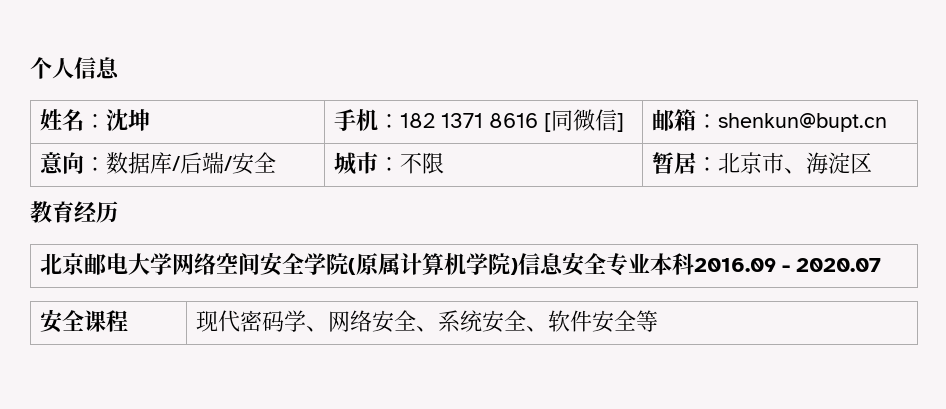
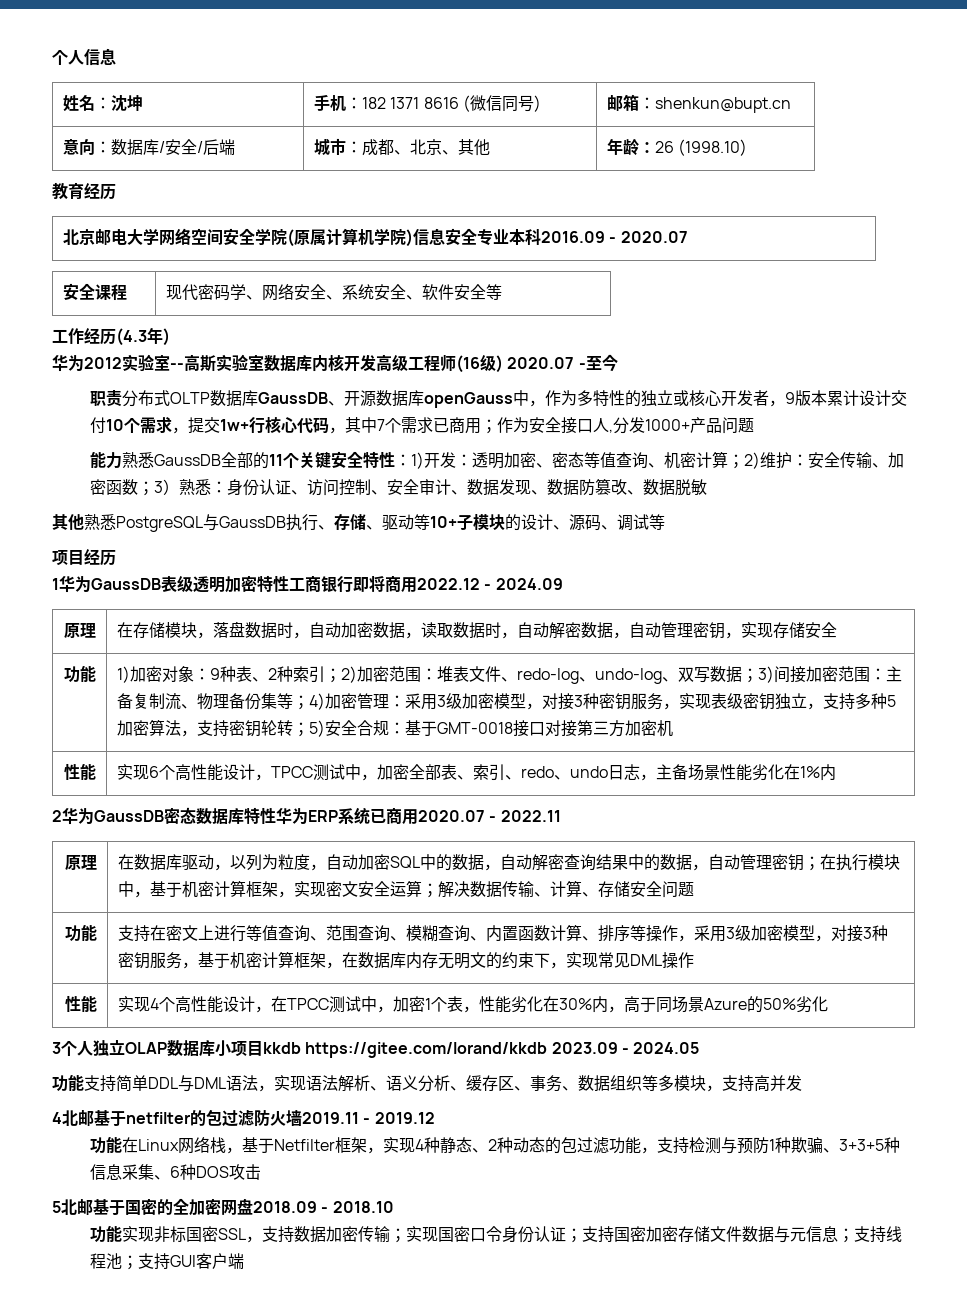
[543,109,624,132] [同微信] -> [462,95,541,112] (微信同号)
(180, 163) none -> [165,139,204,155] 安全/
[223,152,276,175] /安全 -> (236, 147) none
[399,152,444,174] [651,152,872,174] 不限 | 暂居：北京市、海淀区 -> [362,139,491,156] [607,138,748,156] 成都、北京、其他 | 年龄：26 (1998.10)
(658, 321) none -> [52,327,170,346] [52,354,618,373] [90,390,908,408] [90,416,755,434] [90,451,905,469] [90,479,708,496] [52,514,665,532] [52,549,116,566] [52,575,563,593] [63,623,96,638] [117,621,838,639] [63,665,96,683] [117,666,903,684] [117,693,897,710] [117,719,674,737] [63,763,96,780] [117,764,837,781] [52,807,561,825] [64,855,97,870] [118,854,901,871] [118,880,695,898] [64,924,97,942] [118,924,889,942] [118,951,695,969] [64,995,97,1012] [118,996,829,1013] [52,1040,700,1058] [52,1074,802,1092] [52,1109,435,1127] [90,1136,901,1154] [90,1164,262,1180] [52,1198,394,1216] [90,1225,903,1243] [90,1253,245,1270] // 工作经历(4.3年) // 华为2012实验室--高斯实验室数据库内核开发高级工程师(16级) 2020.07 -至今 // 职责分布式OLTP数据库GaussDB、开源数据库openGauss中，作为多特性的独立或核心开发者，9版本累计设计交付10个需求，提交1w+行核心代码，其中7个需求已商用；作为安全接口人,分发1000+产品问题 // 能力熟悉GaussDB全部的11个关键安全特性：1)开发：透明加密、密态等值查询、机密计算；2)维护：安全传输、加密函数；3）熟悉：身份认证、访问控制、安全审计、数据发现、数据防篡改、数据脱敏 // 其他熟悉PostgreSQL与GaussDB执行、存储、驱动等10+子模块的设计、源码、调试等 // 项目经历 // 1华为GaussDB表级透明加密特性工商银行即将商用2022.12 - 2024.09 // 原理 | 在存储模块，落盘数据时，自动加密数据，读取数据时，自动解密数据，自动管理密钥，实现存储安全 // 功能 | 1)加密对象：9种表、2种索引；2)加密范围：堆表文件、redo-log、undo-log、双写数据；3)间接加密范围：主备复制流、物理备份集等；4)加密管理：采用3级加密模型，对接3种密钥服务，实现表级密钥独立，支持多种5加密算法，支持密钥轮转；5)安全合规：基于GMT-0018接口对接第三方加密机 // 性能 | 实现6个高性能设计，TPCC测试中，加密全部表、索引、redo、undo日志，主备场景性能劣化在1%内 // 2华为GaussDB密态数据库特性华为ERP系统已商用2020.07 - 2022.11 // 原理 | 在数据库驱动，以列为粒度，自动加密SQL中的数据，自动解密查询结果中的数据，自动管理密钥；在执行模块中，基于机密计算框架，实现密文安全运算；解决数据传输、计算、存储安全问题 // 功能 | 支持在密文上进行等值查询、范围查询、模糊查询、内置函数计算、排序等操作，采用3级加密模型，对接3种密钥服务，基于机密计算框架，在数据库内存无明文的约束下，实现常见DML操作 // 性能 | 实现4个高性能设计，在TPCC测试中，加密1个表，性能劣化在30%内，高于同场景Azure的50%劣化 // 3个人独立OLAP数据库小项目kkdb https://gitee.com/lorand/kkdb 2023.09 - 2024.05 // 功能支持简单DDL与DML语法，实现语法解析、语义分析、缓存区、事务、数据组织等多模块，支持高并发 // 4北邮基于netfilter的包过滤防火墙2019.11 - 2019.12 // 功能在Linux网络栈，基于Netfilter框架，实现4种静态、2种动态的包过滤功能，支持检测与预防1种欺骗、3+3+5种信息采集、6种DOS攻击 // 5北邮基于国密的全加密网盘2018.09 - 2018.10 // 功能实现非标国密SSL，支持数据加密传输；实现国密口令身份认证；支持国密加密存储文件数据与元信息；支持线程池；支持GUI客户端

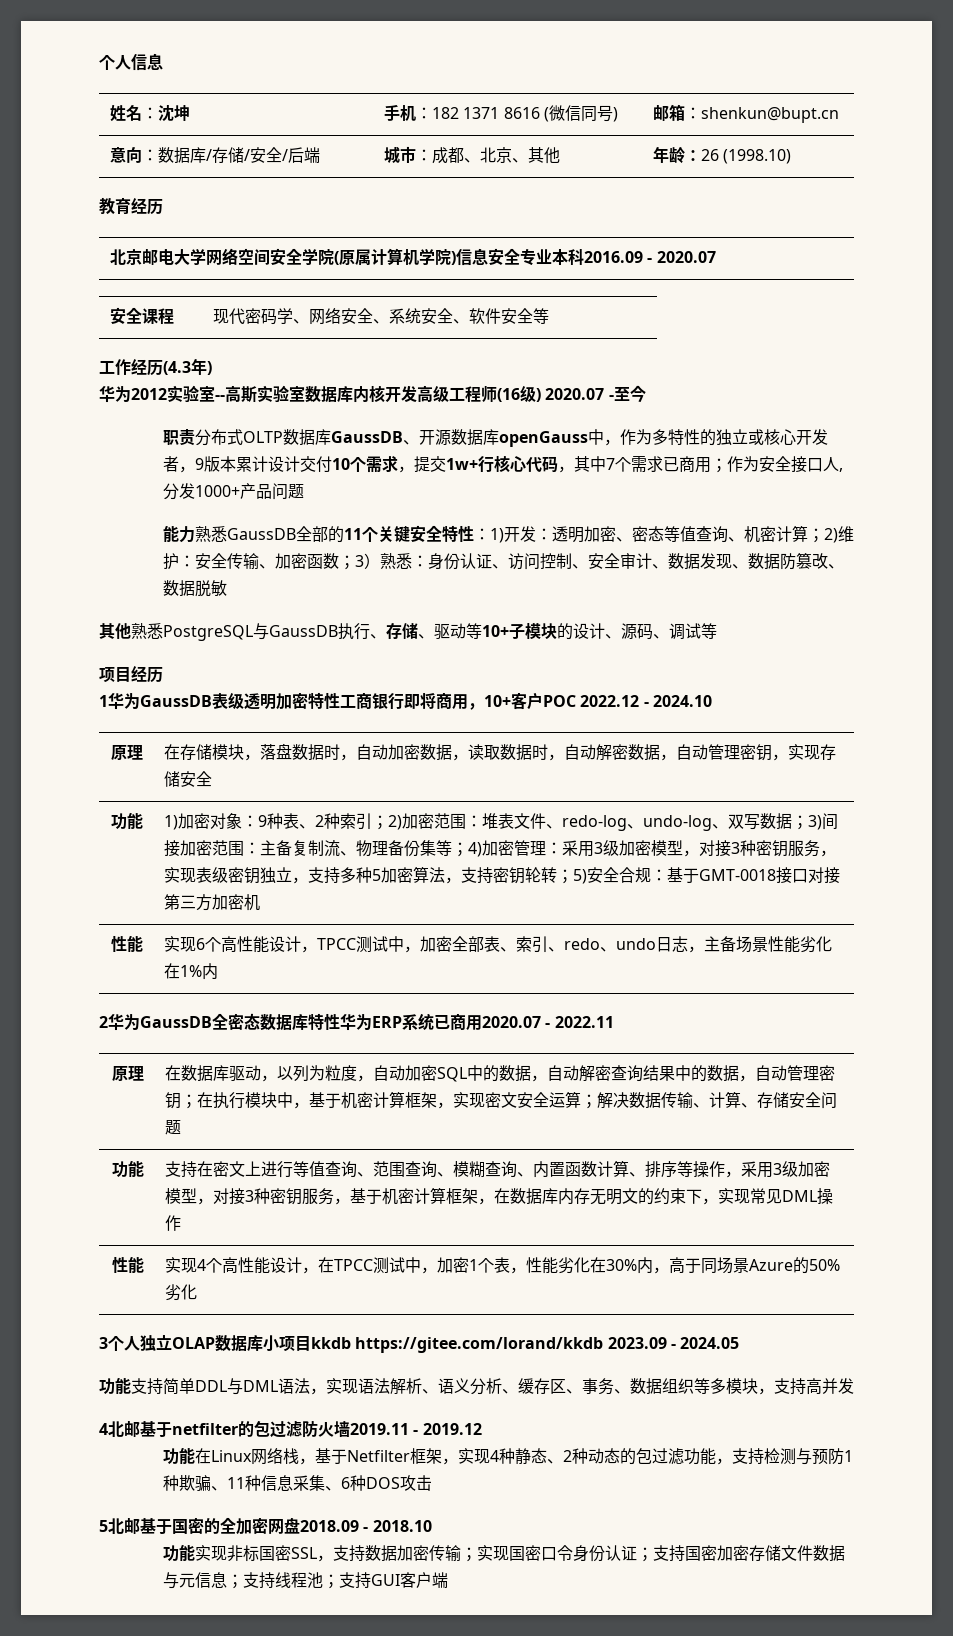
(166, 147) none -> [211,147,250,163] 存储/
(417, 585) none -> [468,692,576,710] ，10+客户POC
[495,578,563,590] 2024.09 -> [652,695,712,707] 2024.10
(164, 816) none -> [212,1013,228,1030] 全
[839,1139,885,1151] 3+3+5 -> [226,1477,245,1489] 11

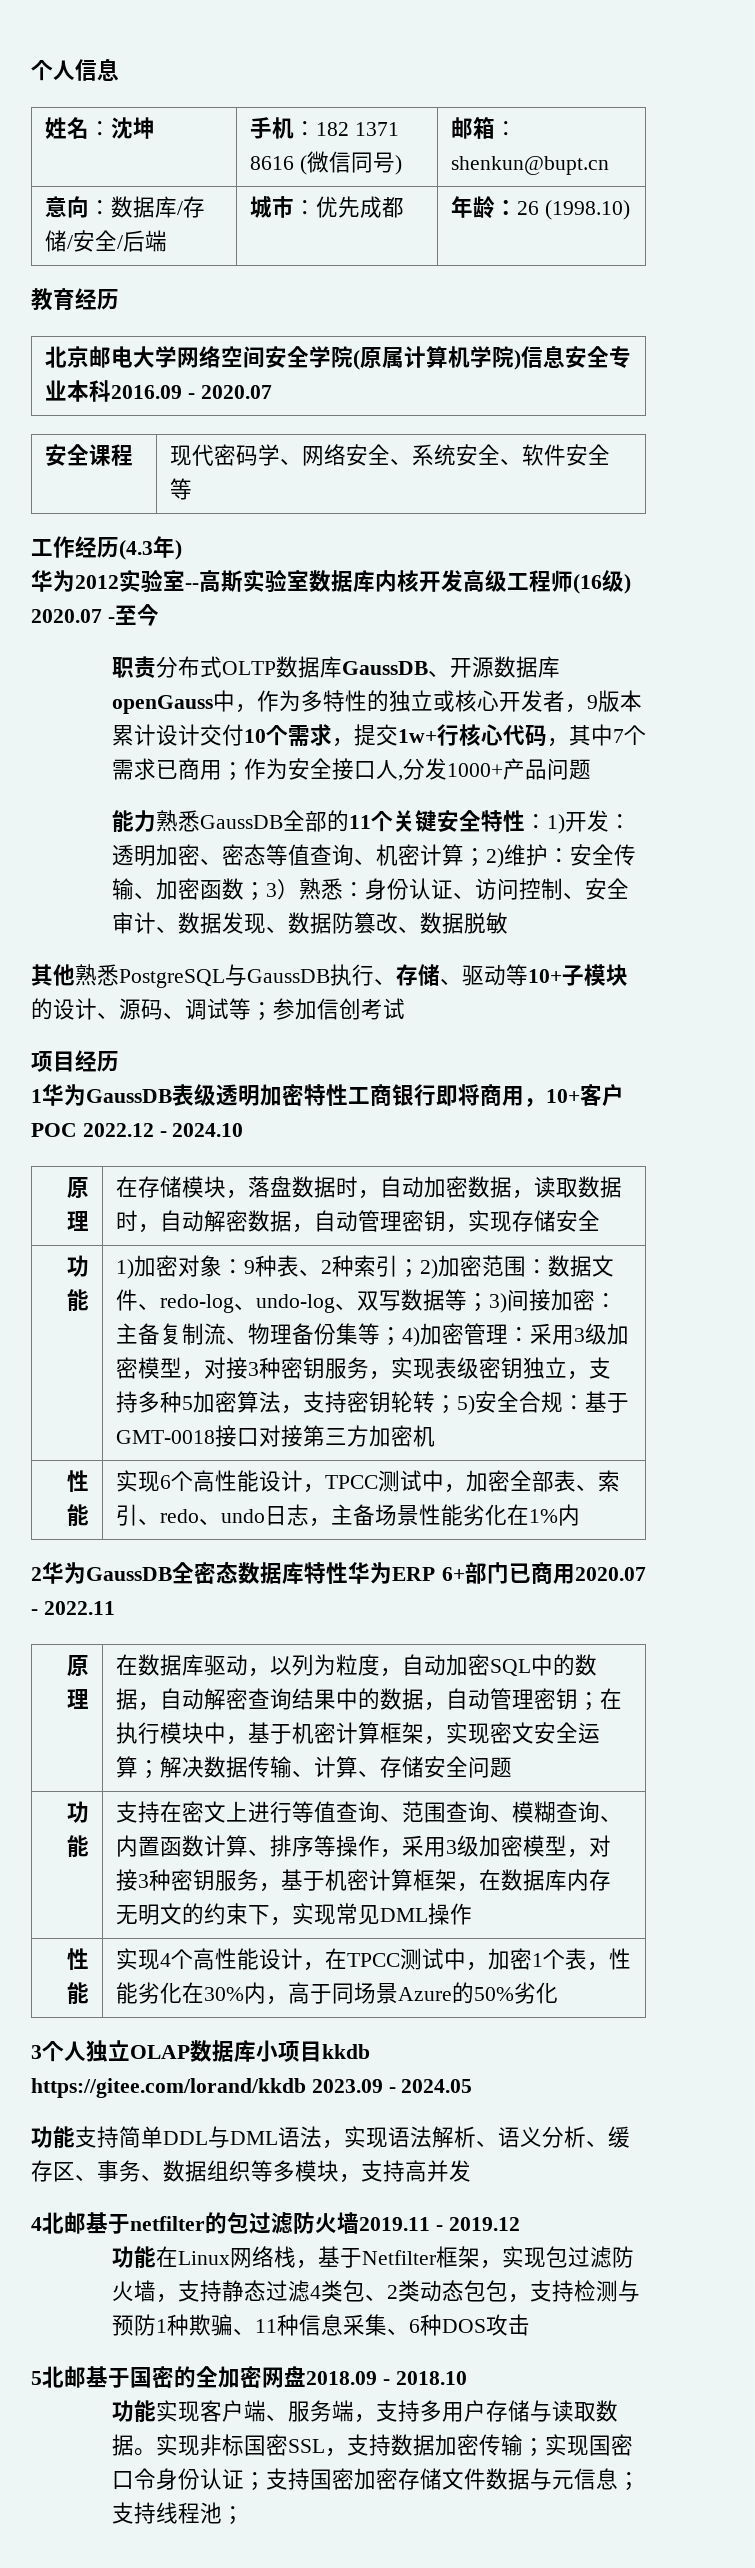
(432, 155) none -> [316,196,361,218] 优先
[463,147,560,164] 、北京、其他 -> (405, 207) none
(717, 631) none -> [251,998,405,1021] ；参加信创考试
[481,813,514,829] 堆表 -> [548,1255,593,1277] 数据
(792, 821) none -> [445,1289,468,1311] 等
[211,840,244,856] 范围 -> (596, 1300) none
[402,1013,434,1031] 系统 -> [442,1562,510,1584] 6+部门
[489,1448,716,1465] 4种静态、2种动态的包过滤功能 -> [545,2246,634,2268] [111,2280,508,2303] 包过滤防火墙，支持静态过滤4类包、2类动态包包
(227, 1553) none -> [199,2400,618,2423] [111,2434,200,2456] 客户端、服务端，支持多用户存储与读取数据。实现
[338,1572,448,1589] 支持GUI客户端 -> (244, 2515) none

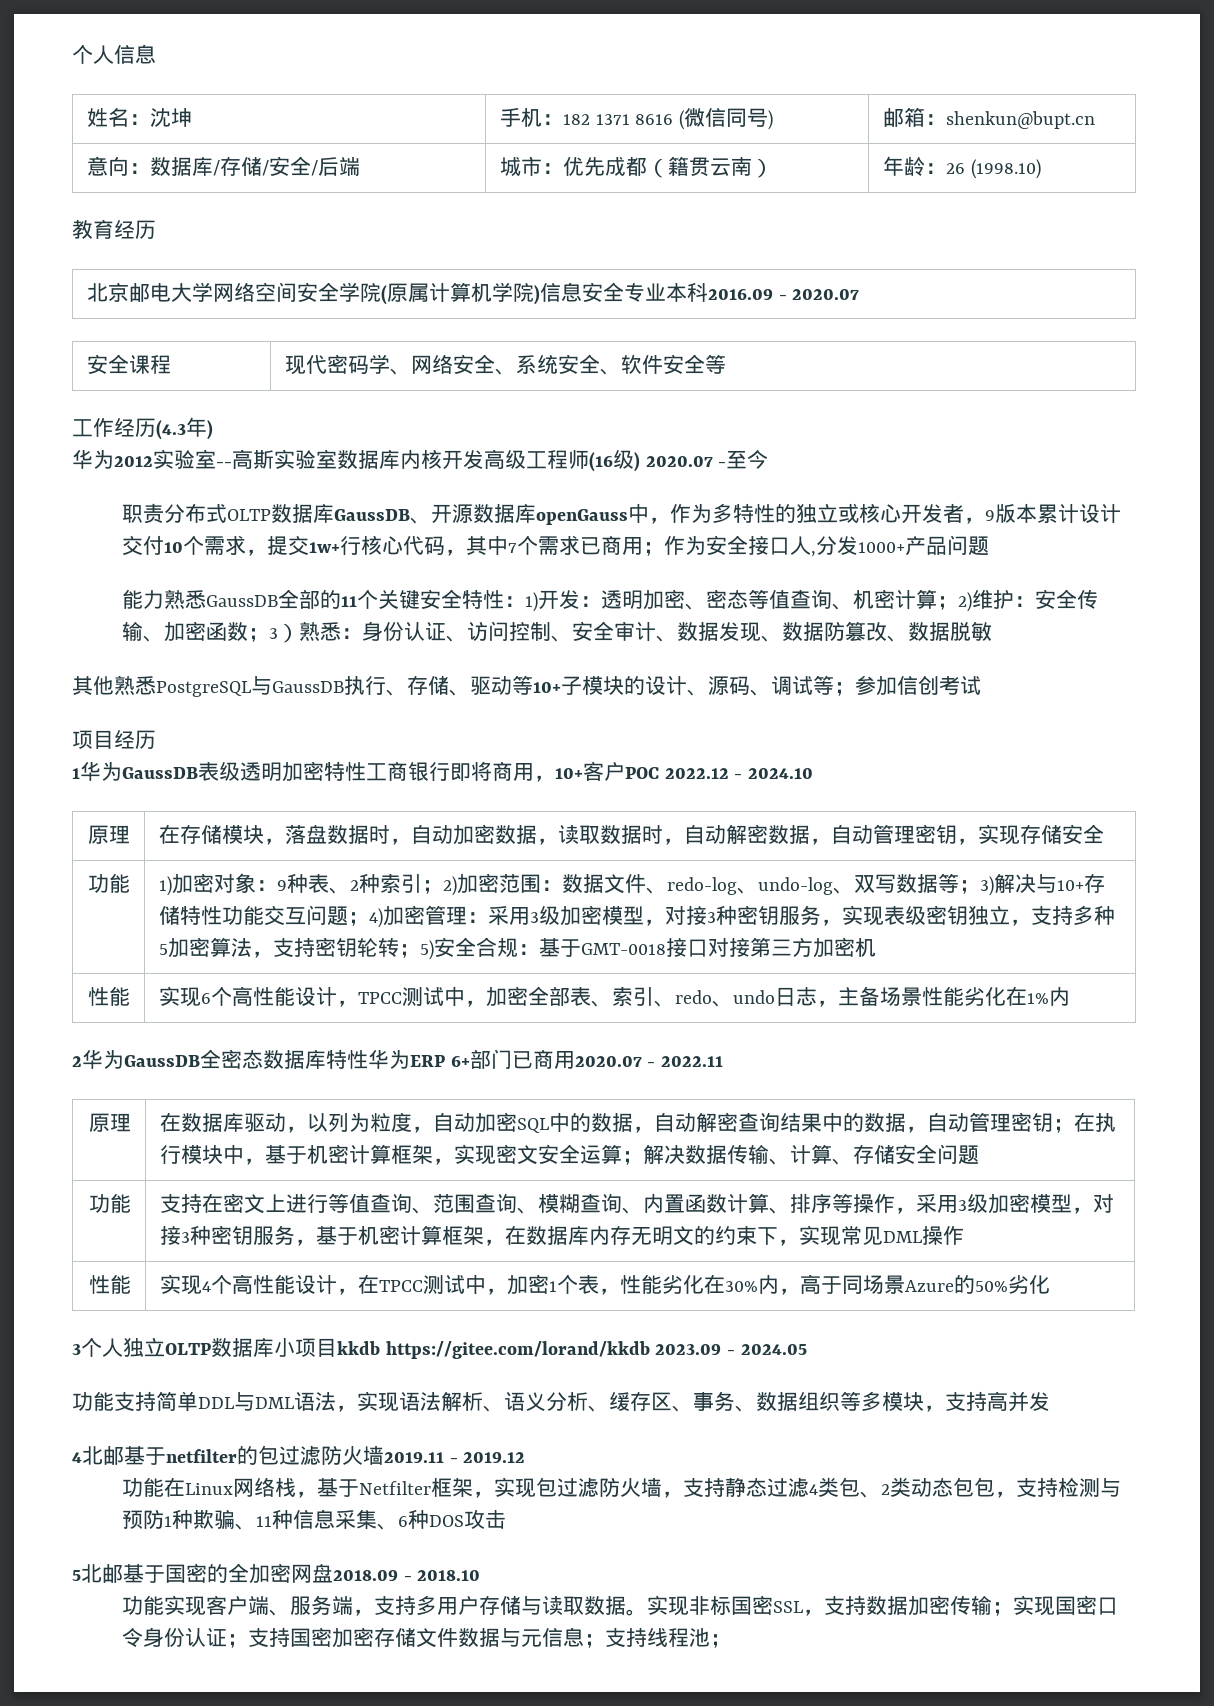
(405, 207) none -> [646,156,773,178] （籍贯云南）
[507,1289,618,1311] [116,1323,381,1345] 间接加密：主备复制流、物理备份集等 -> [993,873,1105,893] [158,905,348,926] 解决与10+存储特性功能交互问题
[130,2045,190,2059] OLAP -> [165,1343,211,1355] OLTP

